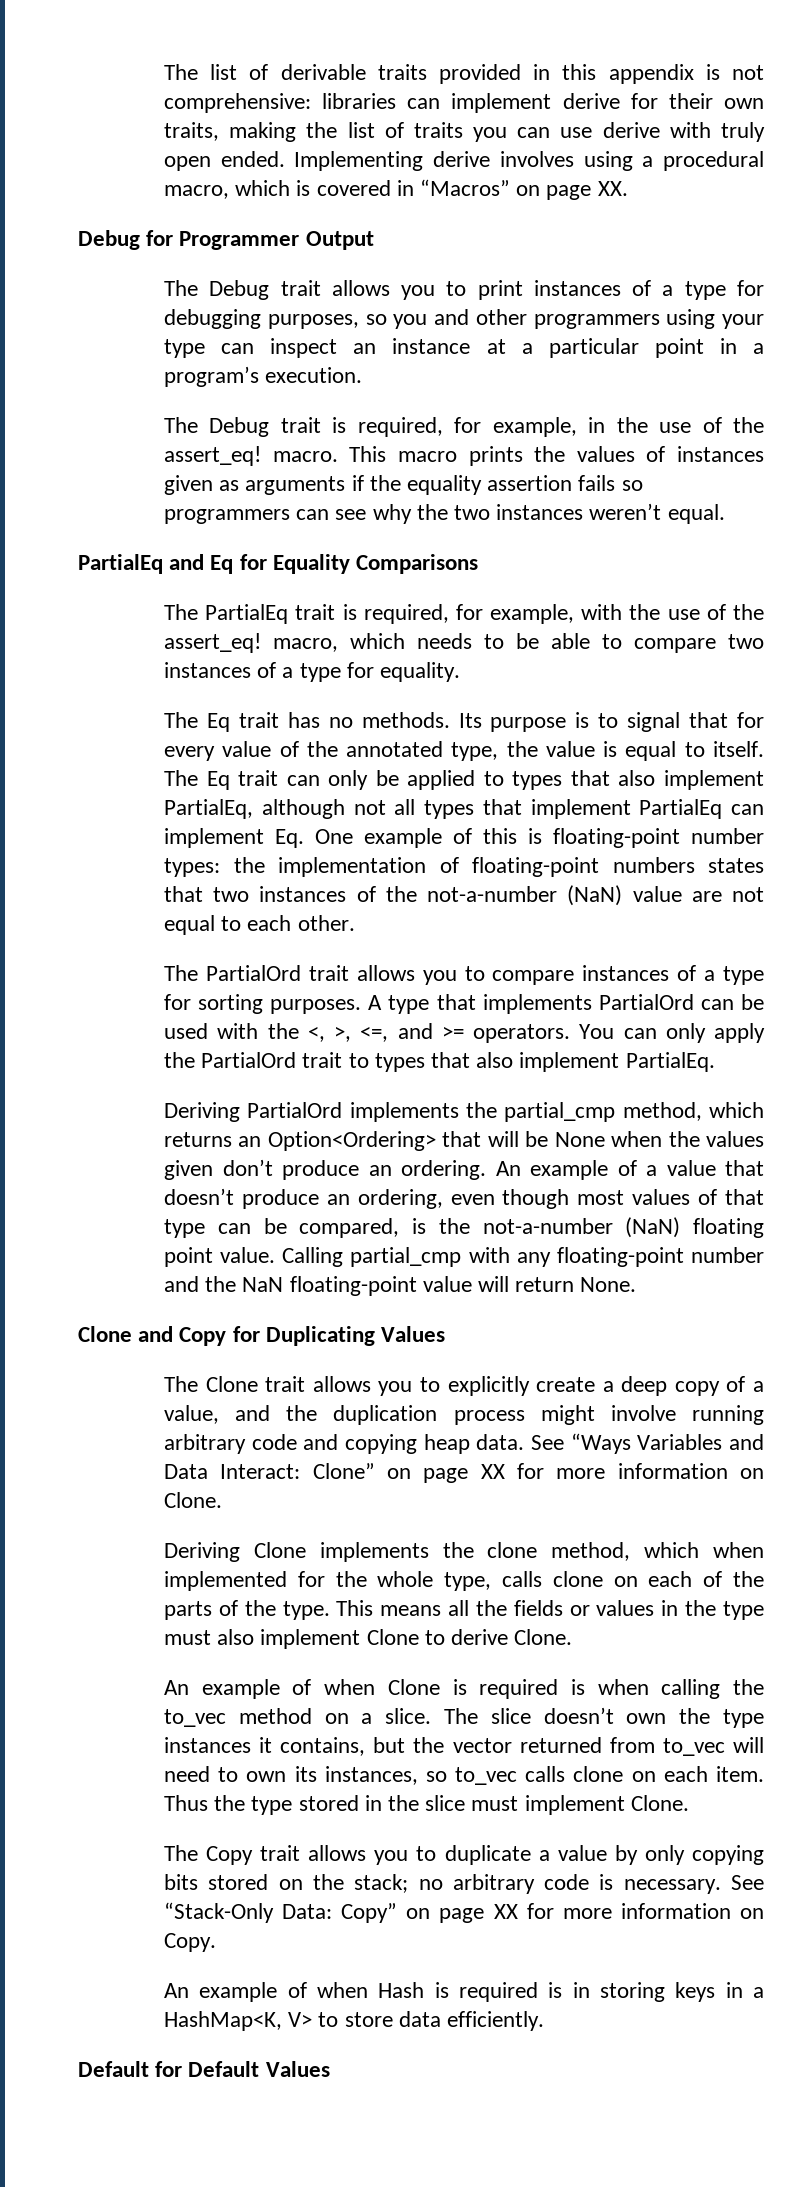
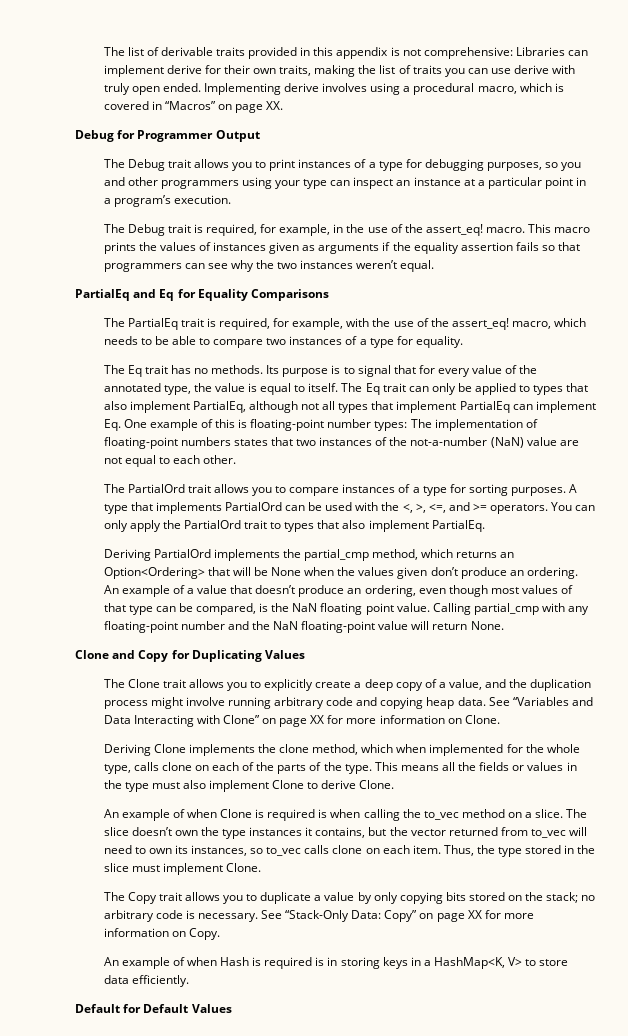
[322,93,397,109] libraries -> [515,47,565,56] Libraries
(643, 485) none -> [558,242,581,251] that
[233,857,265,873] the -> [410,419,432,428] The
[482,1217,681,1238] not-a-number (NaN) -> [292,603,318,612] NaN
[570,1433,764,1454] [164,1464,301,1479] “Ways Variables and Data Interact: -> [512,697,593,706] [103,715,220,727] “Variables and Data Interacting with
[164,1795,209,1811] Thus -> [443,845,474,856] Thus,

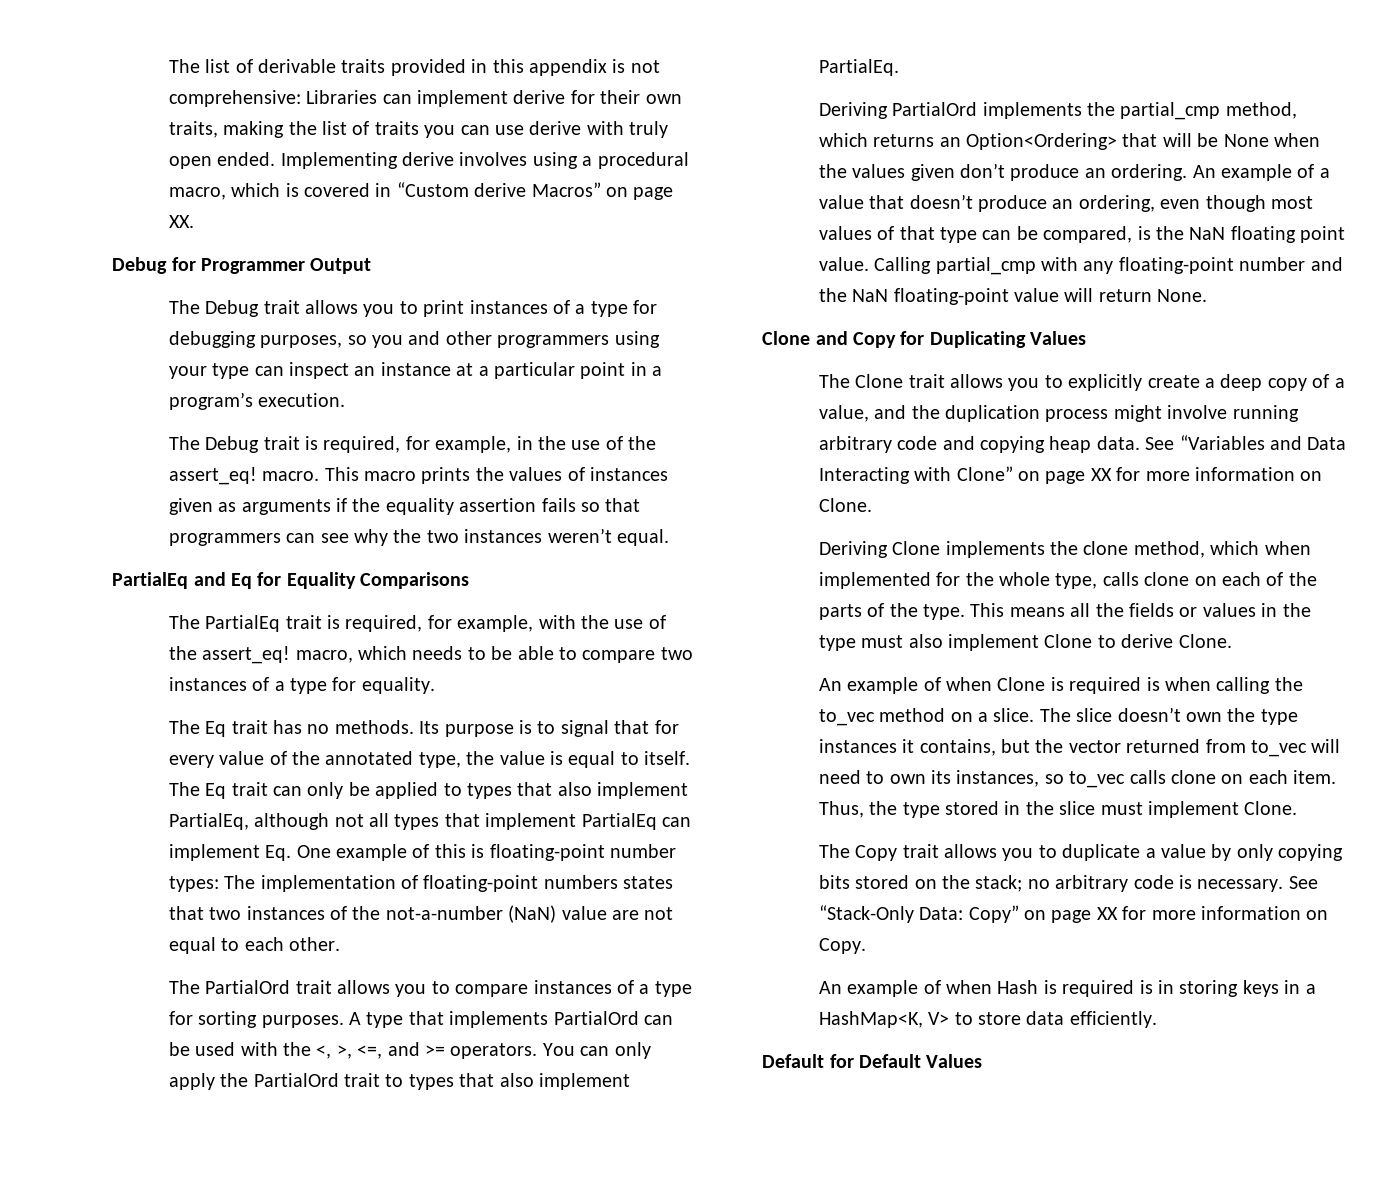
[164,101,216,110] “Macros” -> [396,182,601,197] “Custom derive Macros”

